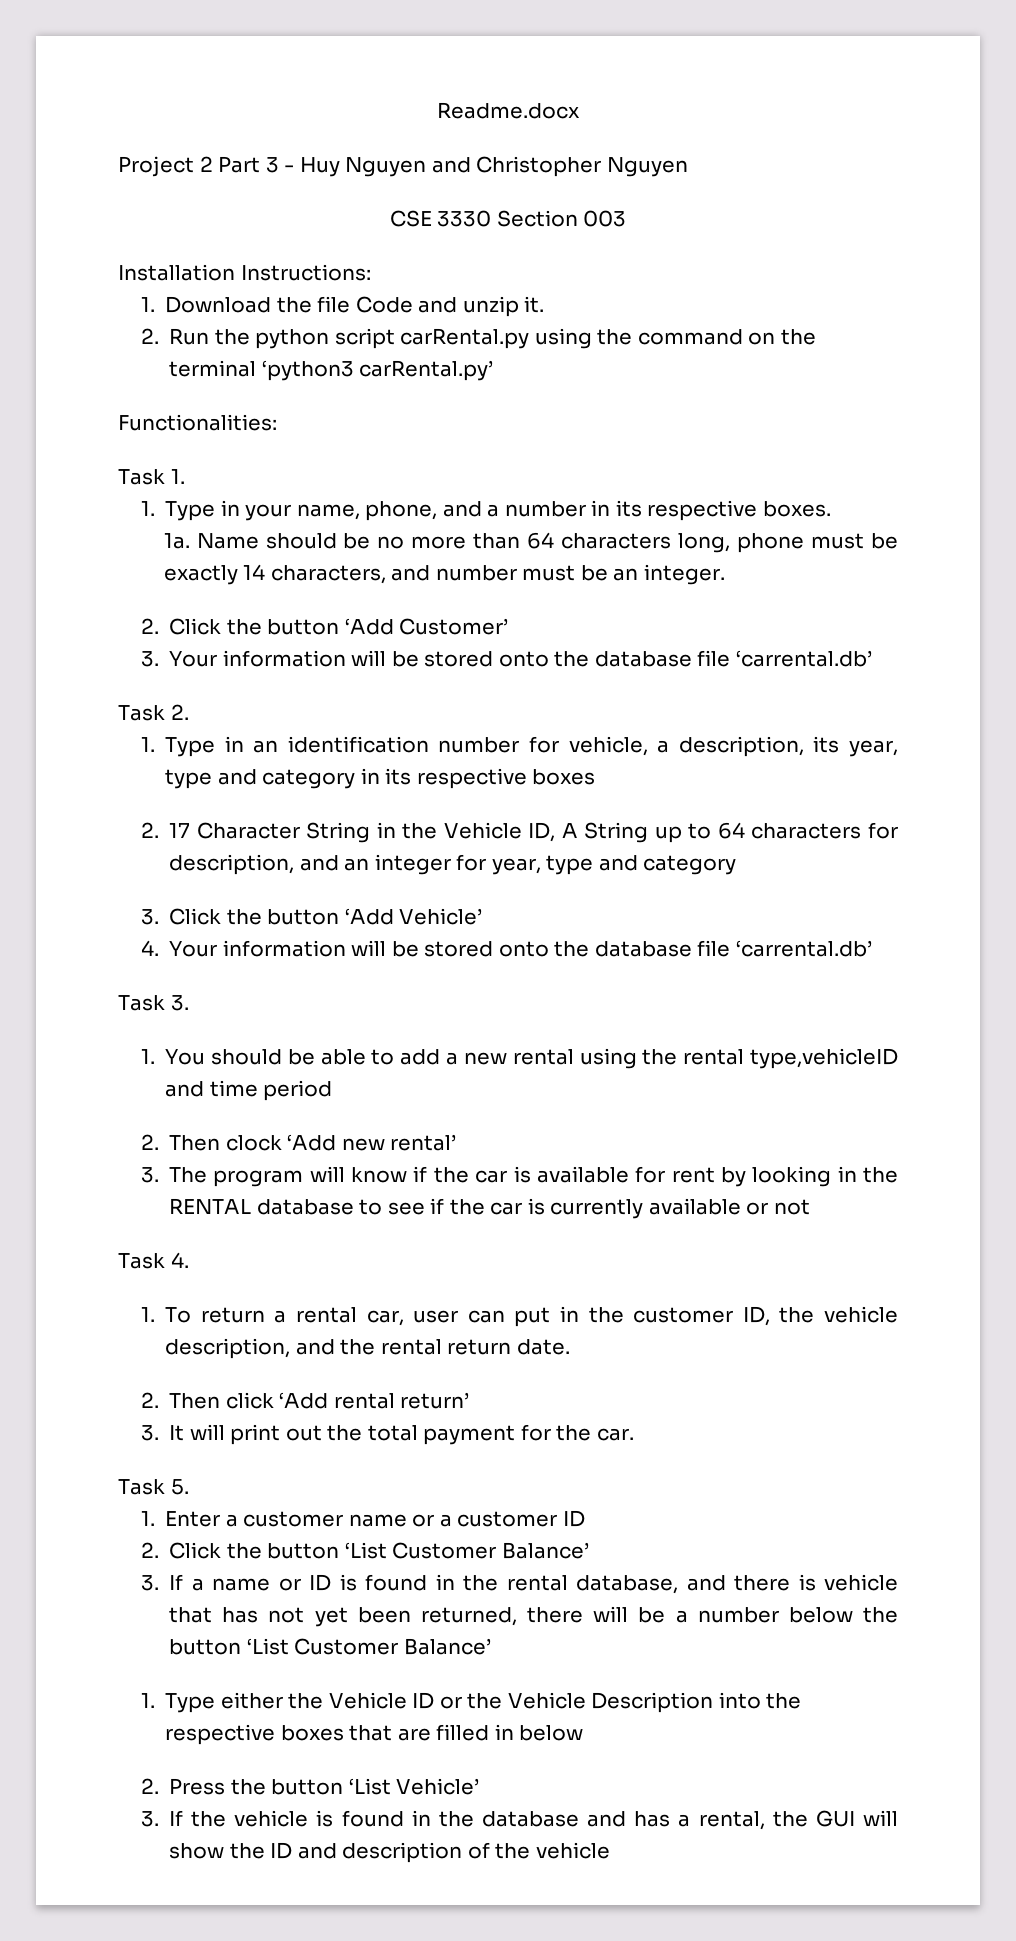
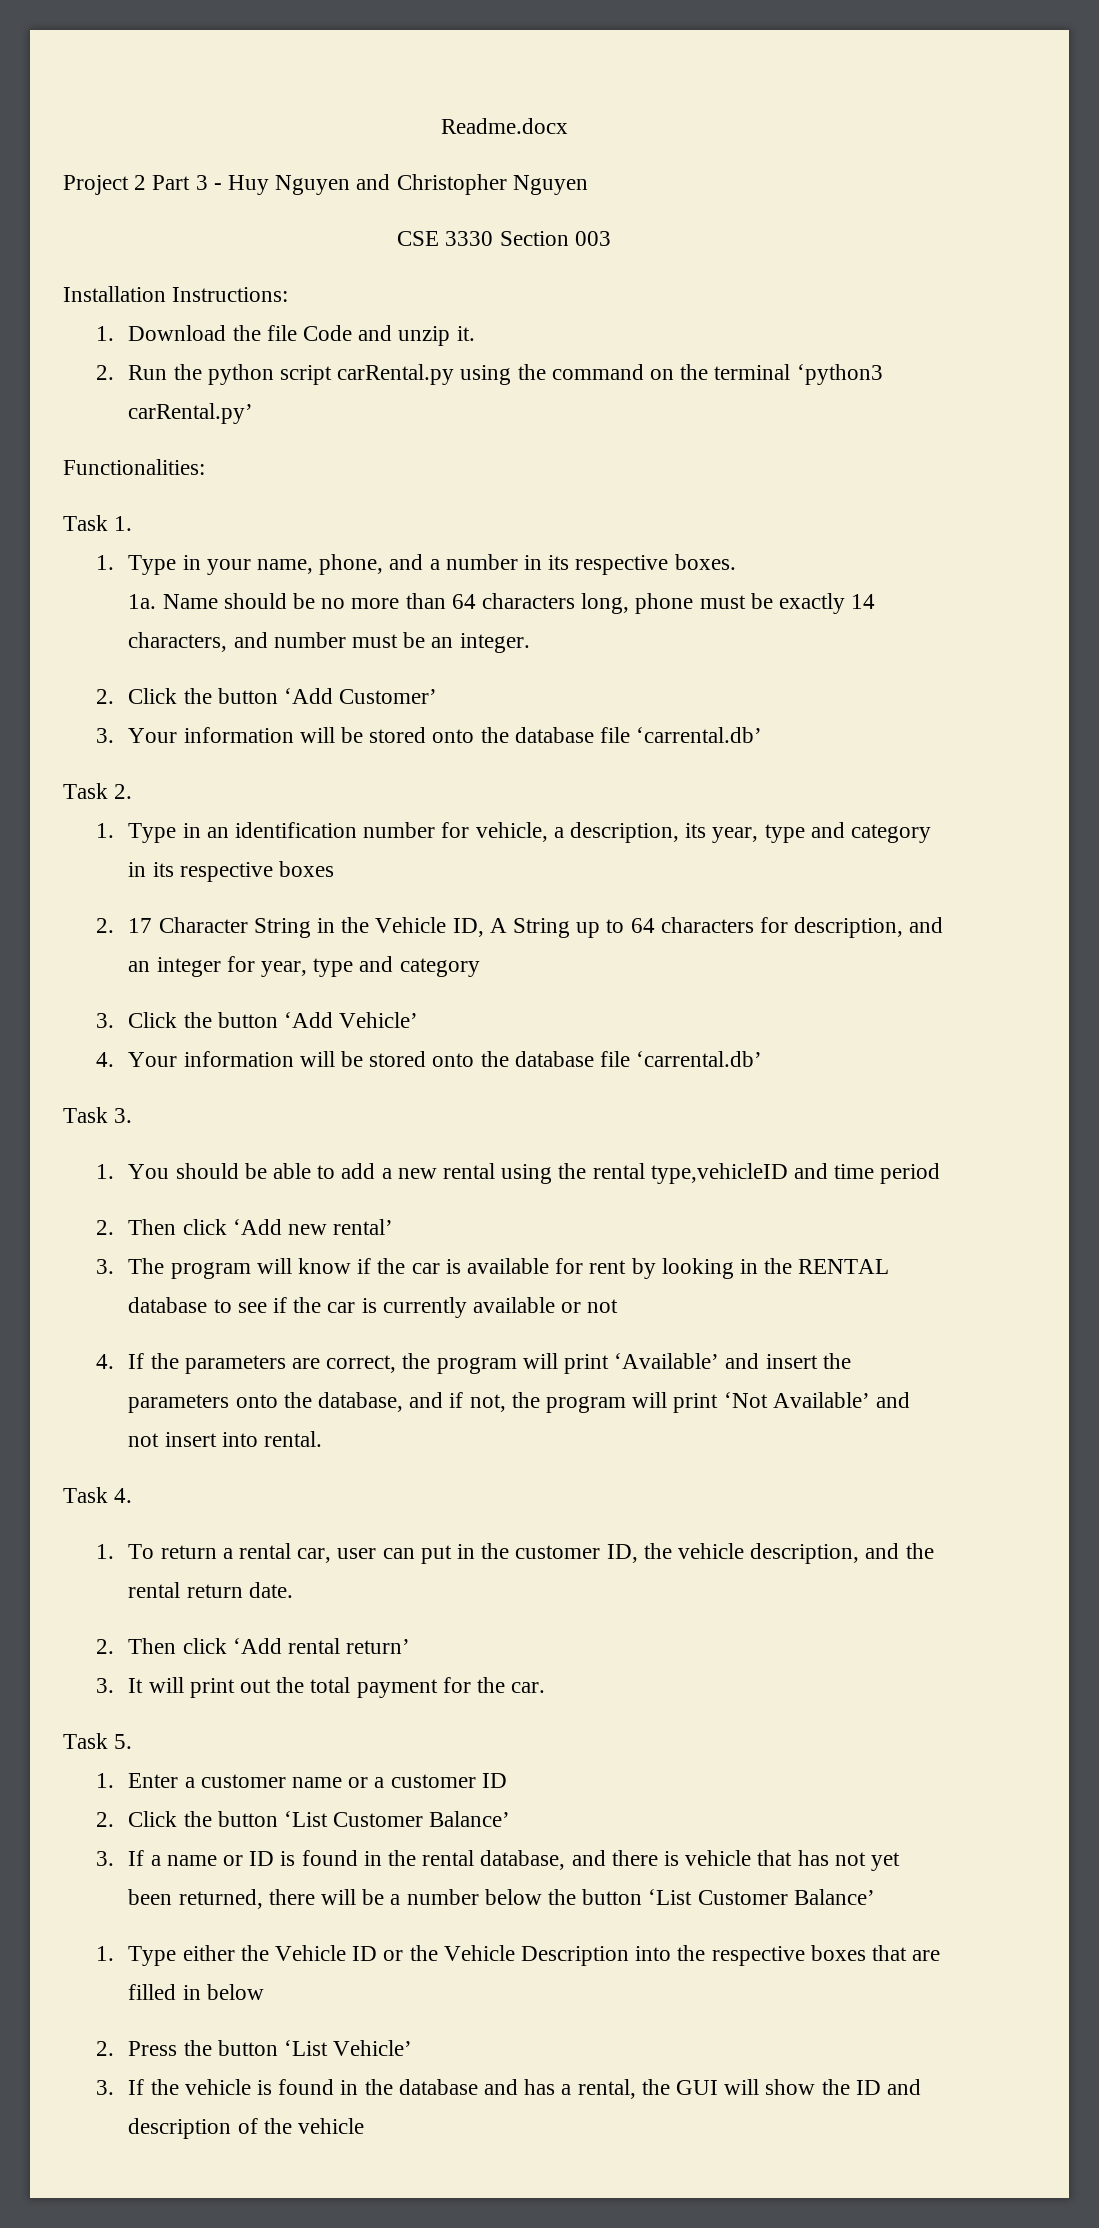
[225,1135,282,1151] clock -> [182,1219,227,1235] click
(810, 1207) none -> [95,1353,851,1374] [128,1392,911,1413] [128,1431,322,1447] // 4. If the parameters are correct, the program will print ‘Available’ and insert the parameters onto the database, and if not, the program will print ‘Not Available’ and not insert into rental.

